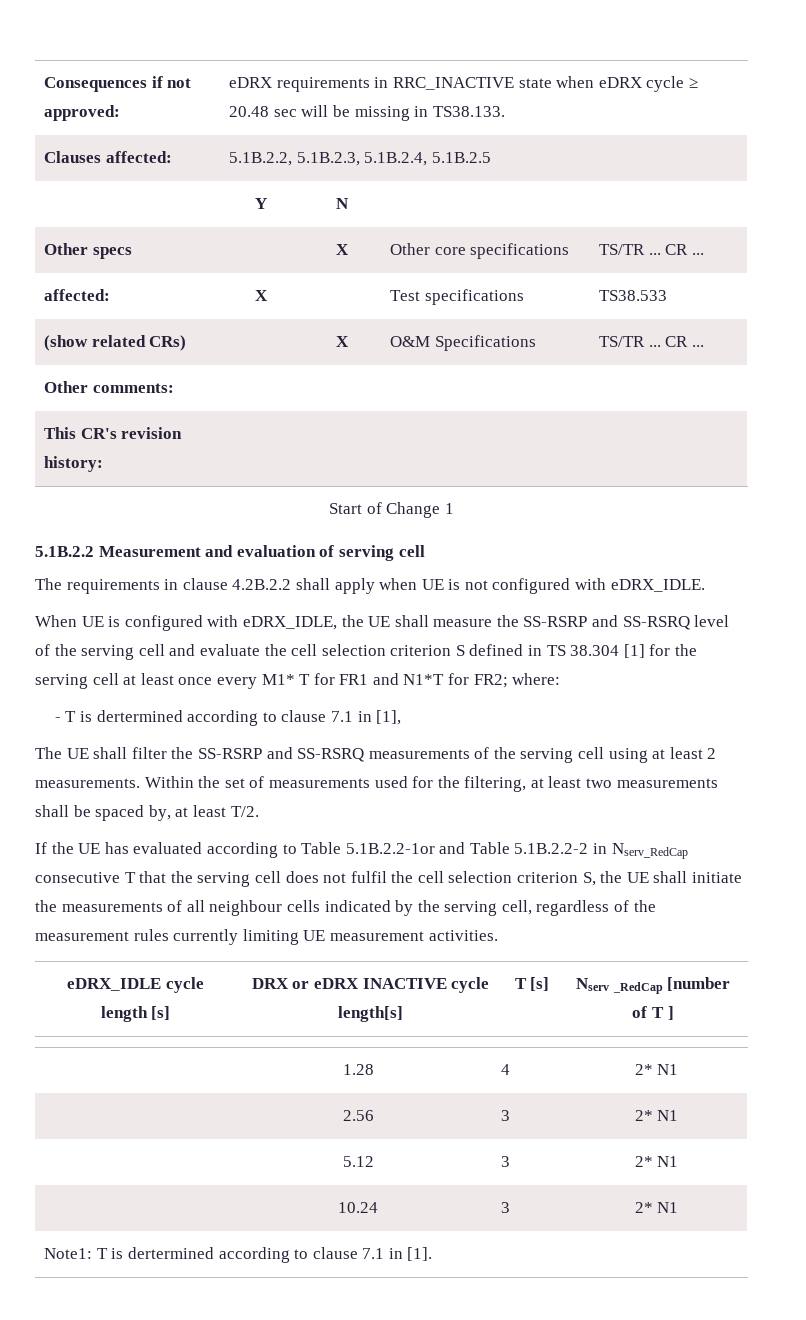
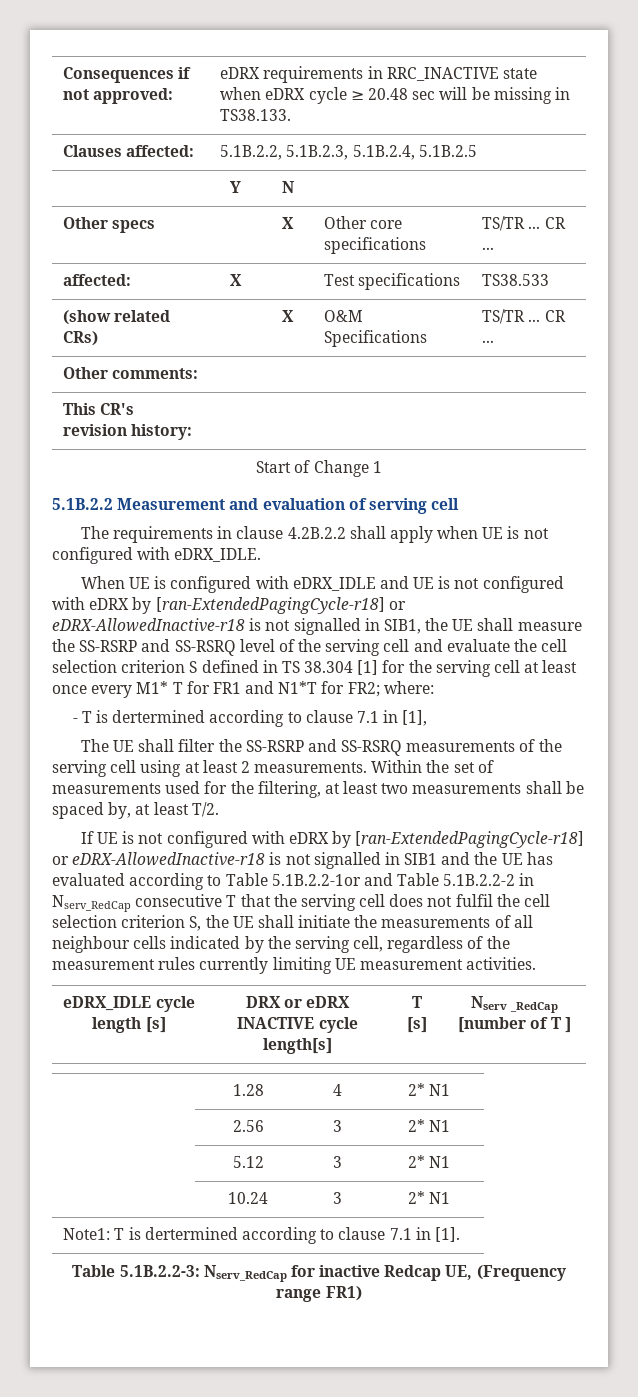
[242,616,337,630] eDRX_IDLE, -> [292,576,564,593] [52,597,406,614] [52,618,421,635] eDRX_IDLE and UE is not configured with eDRX by [ran-ExtendedPagingCycle-r18] or eDRX-AllowedInactive-r18 is not signalled in SIB1,
(47, 848) none -> [97,831,585,848] [52,852,471,869] UE is not configured with eDRX by [ran-ExtendedPagingCycle-r18] or eDRX-AllowedInactive-r18 is not signalled in SIB1 and
(433, 1254) none -> [72,1265,566,1282] [276,1286,362,1302] // Table 5.1B.2.2-3: Nserv_RedCap for inactive Redcap UE, (Frequency range FR1)

